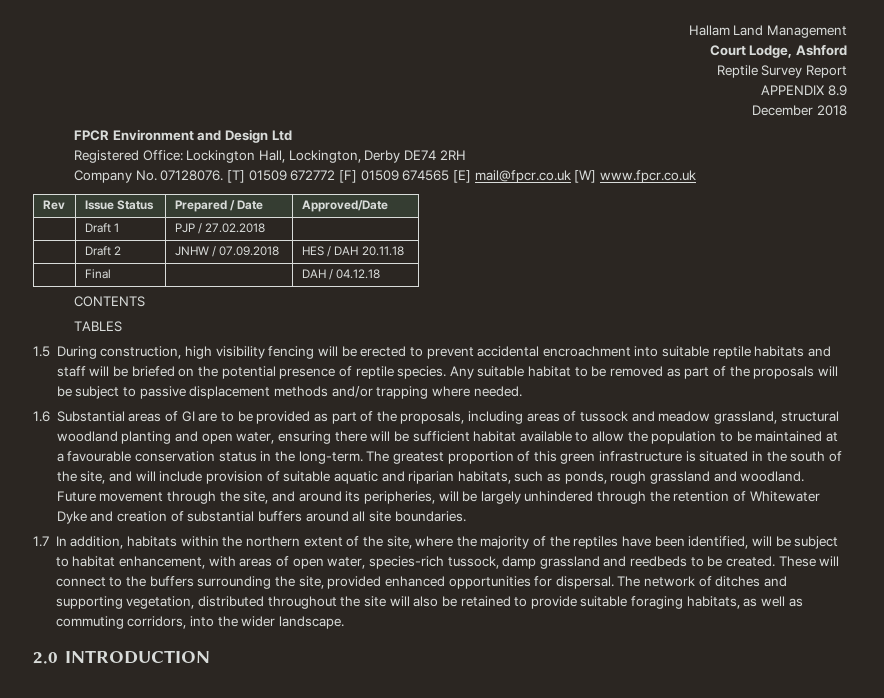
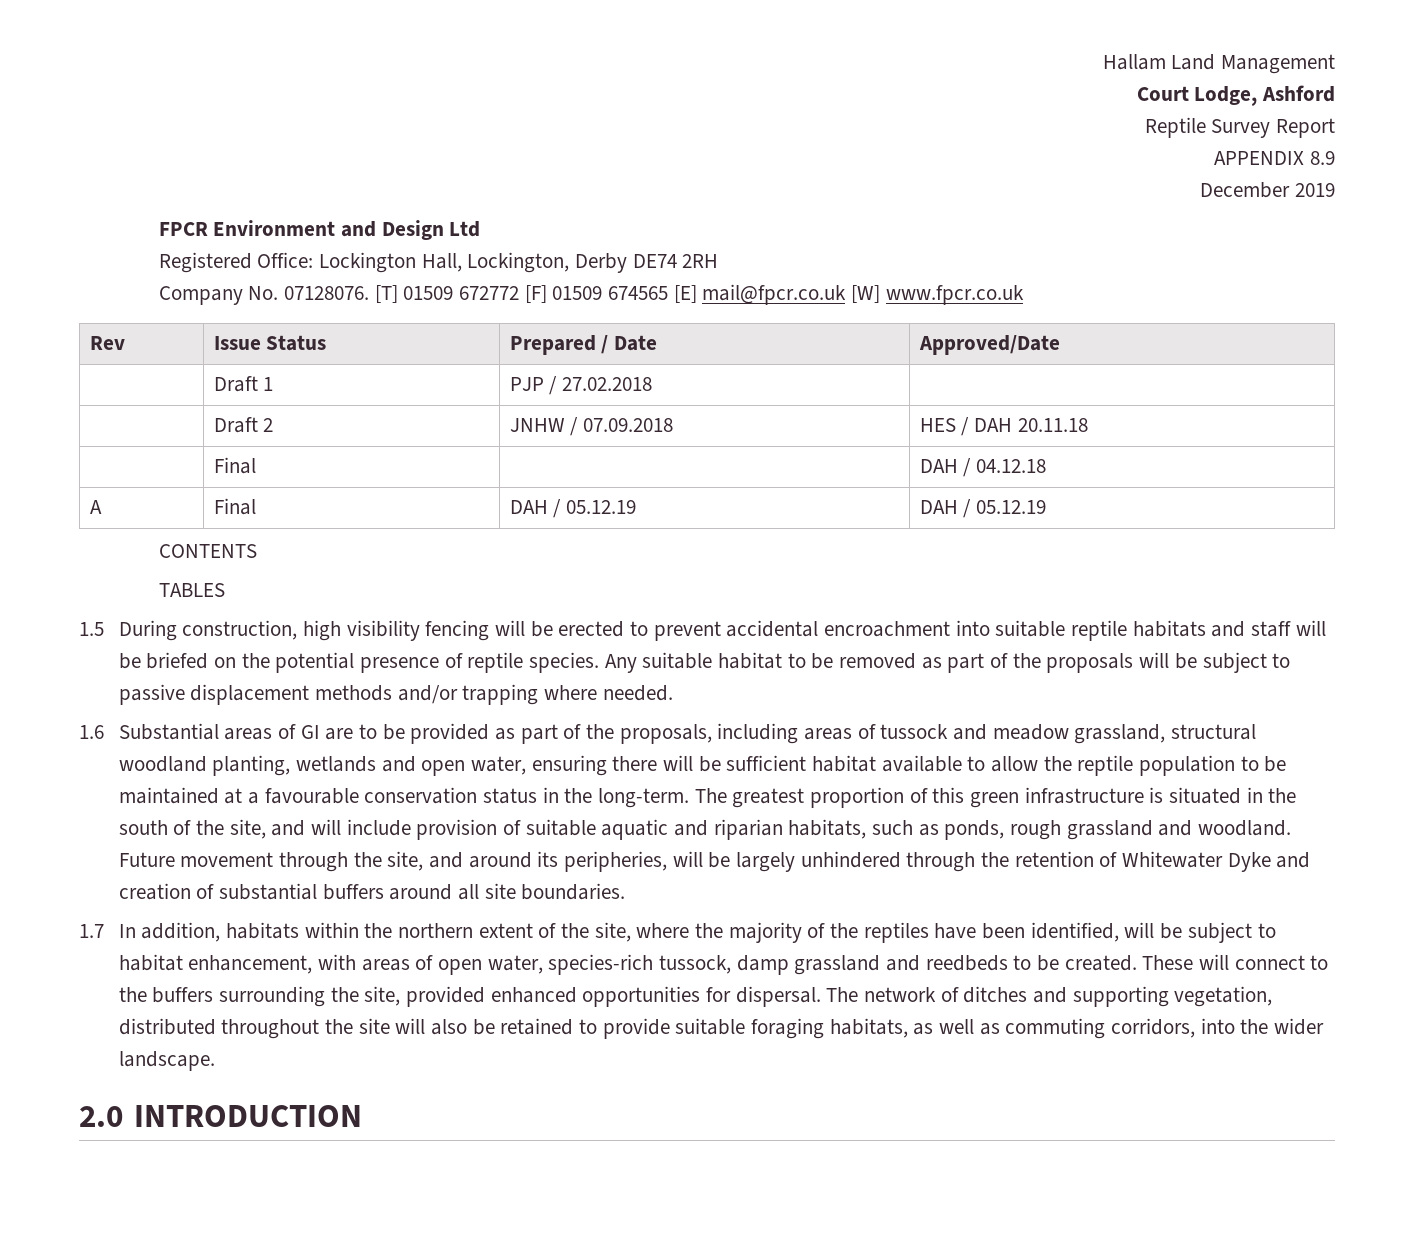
[817,105,847,116] 2018 -> [1295,183,1335,197] 2019
(381, 274) none -> [89,500,102,514] [213,498,256,515] [509,499,636,518] [919,499,1046,518] // A | Final | DAH / 05.12.19 | DAH / 05.12.19
[121,431,172,444] planting -> [212,755,377,776] planting, wetlands
(648, 436) none -> [1077,755,1134,776] reptile

